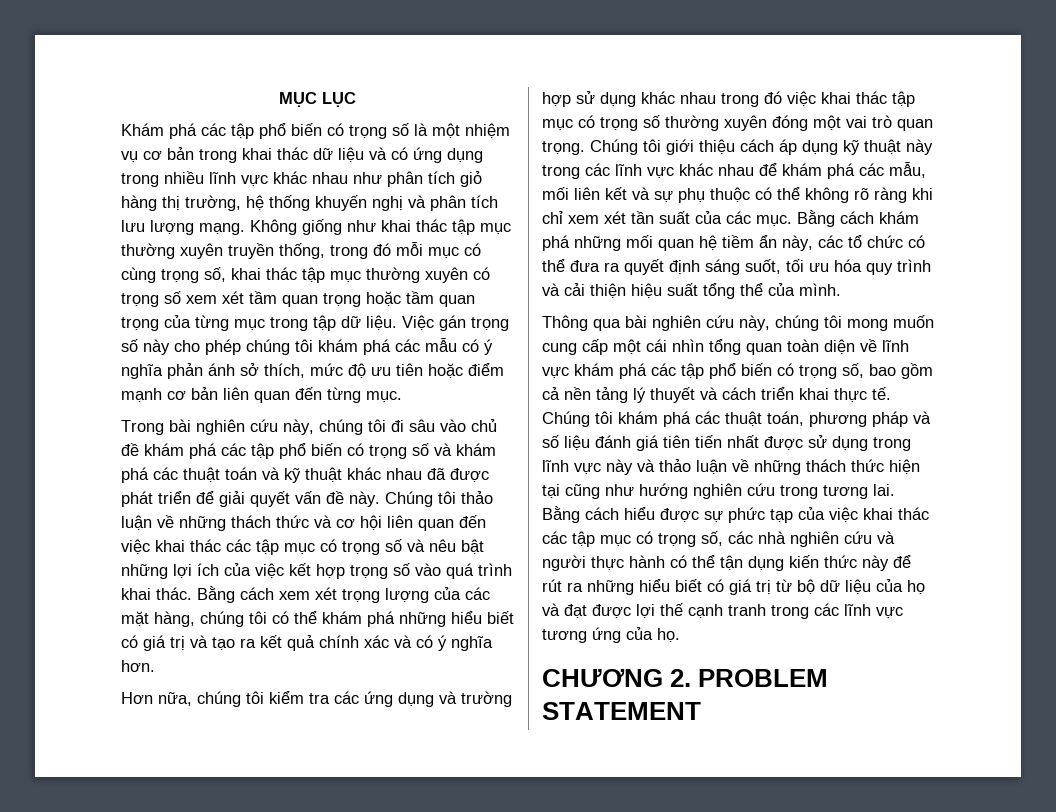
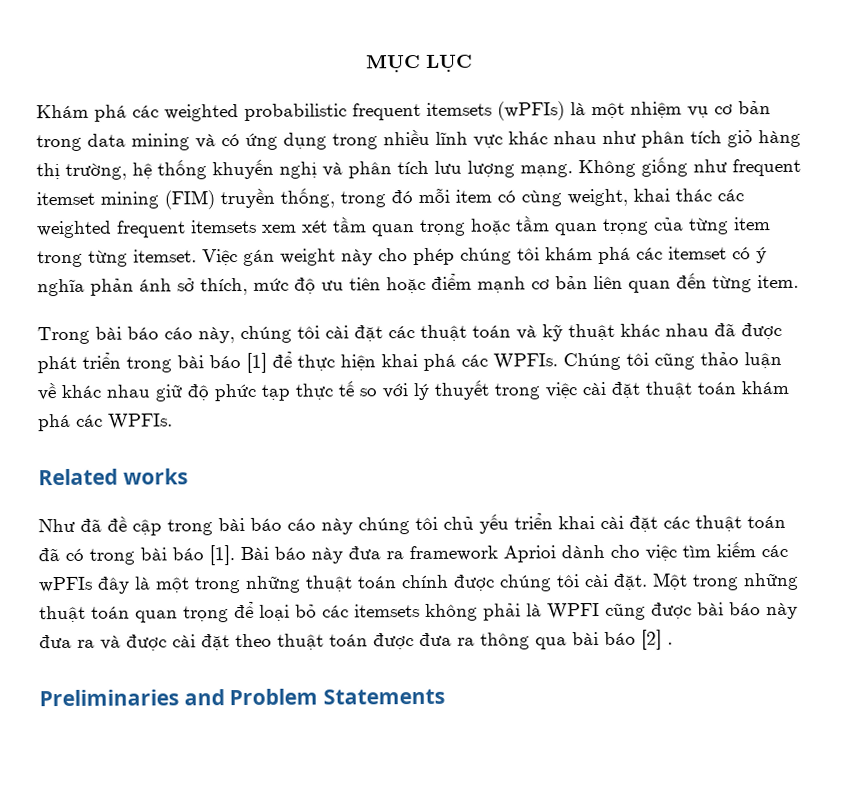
[231,123,409,139] tập phổ biến có trọng số -> [164,101,565,122] weighted probabilistic frequent itemsets (wPFIs)
[242,147,364,163] khai thác dữ liệu -> [87,133,190,151] data mining
[381,219,511,235] [121,243,223,259] khai thác tập mục thường xuyên -> [732,158,801,177] [36,190,215,210] frequent itemset mining (FIM)
[428,247,459,259] mục -> [455,189,492,203] item
[161,267,490,283] [121,291,181,307] trọng số, khai thác tập mục thường xuyên có trọng số -> [567,188,744,207] [36,219,257,239] weight, khai thác các weighted frequent itemsets
[234,315,509,331] [121,339,138,352] mục trong tập dữ liệu. Việc gán trọng số -> [733,217,771,231] [37,248,336,268] item trong từng itemset. Việc gán weight
[425,338,457,352] mẫu -> [668,246,727,260] itemset
[366,391,402,403] mục. -> [757,274,799,289] item.
[196,419,497,435] [121,443,496,459] [121,467,149,483] nghiên cứu này, chúng tôi đi sâu vào chủ đề khám phá các tập phổ biến có trọng số và khám phá -> [127,325,383,344] báo cáo này, chúng tôi cài đặt
[196,491,493,507] [121,515,486,531] [121,539,484,555] [121,563,512,579] [121,586,490,603] [121,611,514,627] [121,635,493,651] [121,660,155,672] [121,691,512,707] [542,91,915,107] [542,115,933,131] [542,139,933,155] [542,162,926,179] [542,187,933,203] [542,210,919,227] [542,235,925,251] [542,259,931,275] [542,283,841,299] [542,315,934,331] [542,339,909,355] [542,363,933,379] [542,387,891,403] [542,411,931,427] [542,435,911,451] [542,459,920,475] [542,483,895,499] [542,506,929,523] [542,531,895,547] [542,555,911,571] [542,579,925,595] [542,603,903,619] [542,627,680,643] [542,669,829,687] [542,702,701,720] để giải quyết vấn đề này. Chúng tôi thảo luận về những thách thức và cơ hội liên quan đến việc khai thác các tập mục có trọng số và nêu bật những lợi ích của việc kết hợp trọng số vào quá trình khai thác. Bằng cách xem xét trọng lượng của các mặt hàng, chúng tôi có thể khám phá những hiểu biết có giá trị và tạo ra kết quả chính xác và có ý nghĩa hơn. // Hơn nữa, chúng tôi kiểm tra các ứng dụng và trường hợp sử dụng khác nhau trong đó việc khai thác tập mục có trọng số thường xuyên đóng một vai trò quan trọng. Chúng tôi giới thiệu cách áp dụng kỹ thuật này trong các lĩnh vực khác nhau để khám phá các mẫu, mối liên kết và sự phụ thuộc có thể không rõ ràng khi chỉ xem xét tần suất của các mục. Bằng cách khám phá những mối quan hệ tiềm ẩn này, các tổ chức có thể đưa ra quyết định sáng suốt, tối ưu hóa quy trình và cải thiện hiệu suất tổng thể của mình. // Thông qua bài nghiên cứu này, chúng tôi mong muốn cung cấp một cái nhìn tổng quan toàn diện về lĩnh vực khám phá các tập phổ biến có trọng số, bao gồm cả nền tảng lý thuyết và cách triển khai thực tế. Chúng tôi khám phá các thuật toán, phương pháp và số liệu đánh giá tiên tiến nhất được sử dụng trong lĩnh vực này và thảo luận về những thách thức hiện tại cũng như hướng nghiên cứu trong tương lai. Bằng cách hiểu được sự phức tạp của việc khai thác các tập mục có trọng số, các nhà nghiên cứu và người thực hành có thể tận dụng kiến thức này để rút ra những hiểu biết có giá trị từ bộ dữ liệu của họ và đạt được lợi thế cạnh tranh trong các lĩnh vực tương ứng của họ. // CHƯƠNG 2. PROBLEM STATEMENT -> [126,351,782,373] [37,379,789,402] [38,413,173,432] [38,468,188,486] [38,513,786,536] [38,541,788,566] [38,572,799,594] [39,601,798,623] [39,629,673,651] [39,688,446,707] trong bài báo [1] để thực hiện khai phá các WPFIs. Chúng tôi cũng thảo luận về khác nhau giữ độ phức tạp thực tế so với lý thuyết trong việc cài đặt thuật toán khám phá các WPFIs. // Related works // Như đã đề cập trong bài báo cáo này chúng tôi chủ yếu triển khai cài đặt các thuật toán đã có trong bài báo [1]. Bài báo này đưa ra framework Aprioi dành cho việc tìm kiếm các wPFIs đây là một trong những thuật toán chính được chúng tôi cài đặt. Một trong những thuật toán quan trọng để loại bỏ các itemsets không phải là WPFI cũng được bài báo này đưa ra và được cài đặt theo thuật toán được đưa ra thông qua bài báo [2] . // Preliminaries and Problem Statements

